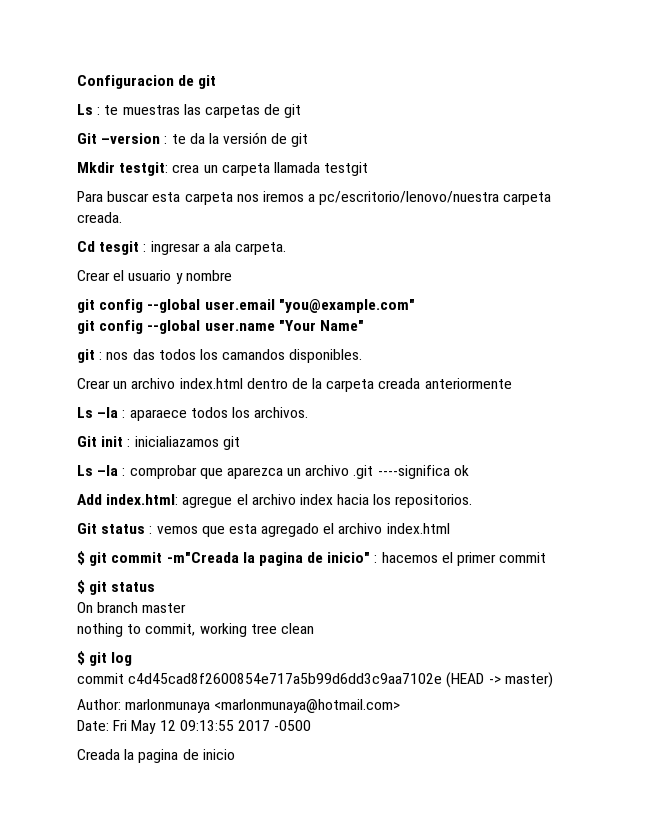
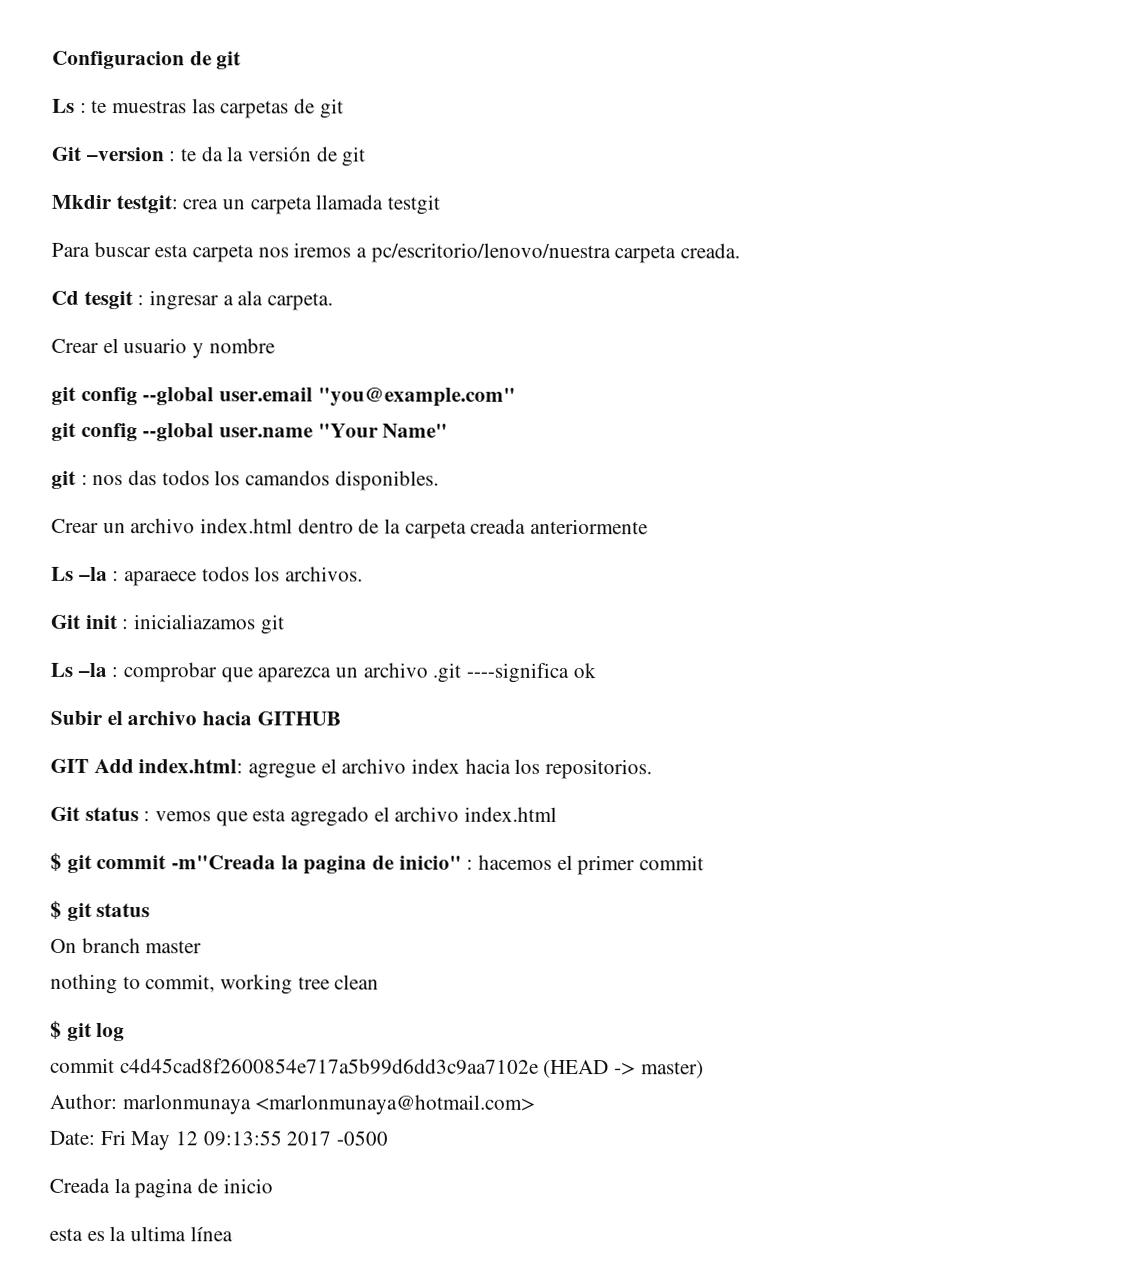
(469, 470) none -> [50,710,341,726] [50,758,89,773] Subir el archivo hacia GITHUB // GIT
(235, 754) none -> [49,1226,233,1242] // esta es la ultima línea

